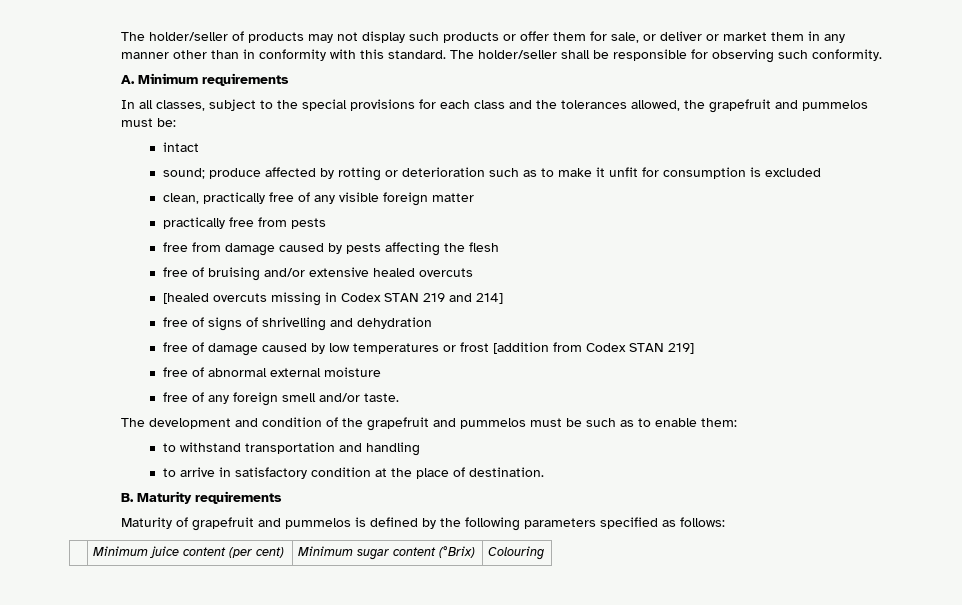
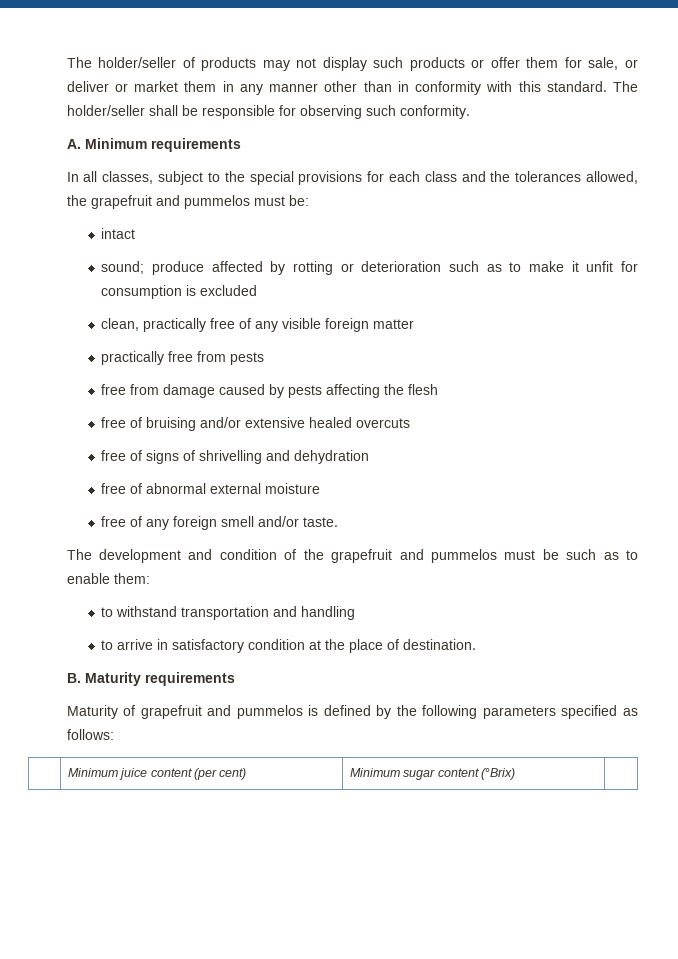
[162,292,503,306] // [healed overcuts missing in Codex STAN 219 and 214] -> (411, 423) none
[162,342,694,356] // free of damage caused by low temperatures or frost [addition from Codex STAN 219] -> (370, 457) none
[487,546,544,560] Colouring -> (516, 774) none

